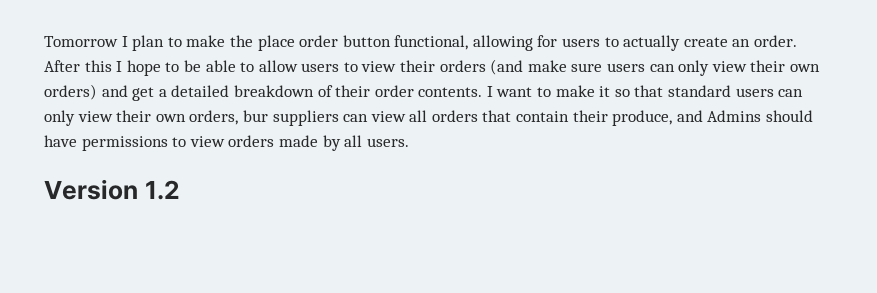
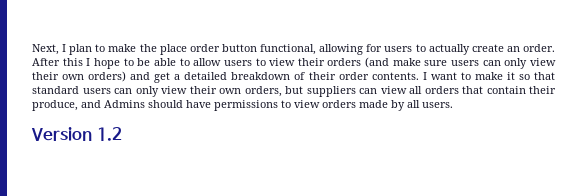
[44,36,118,47] Tomorrow -> [32,44,59,55] Next,
[242,110,268,122] bur -> [285,86,303,94] but

